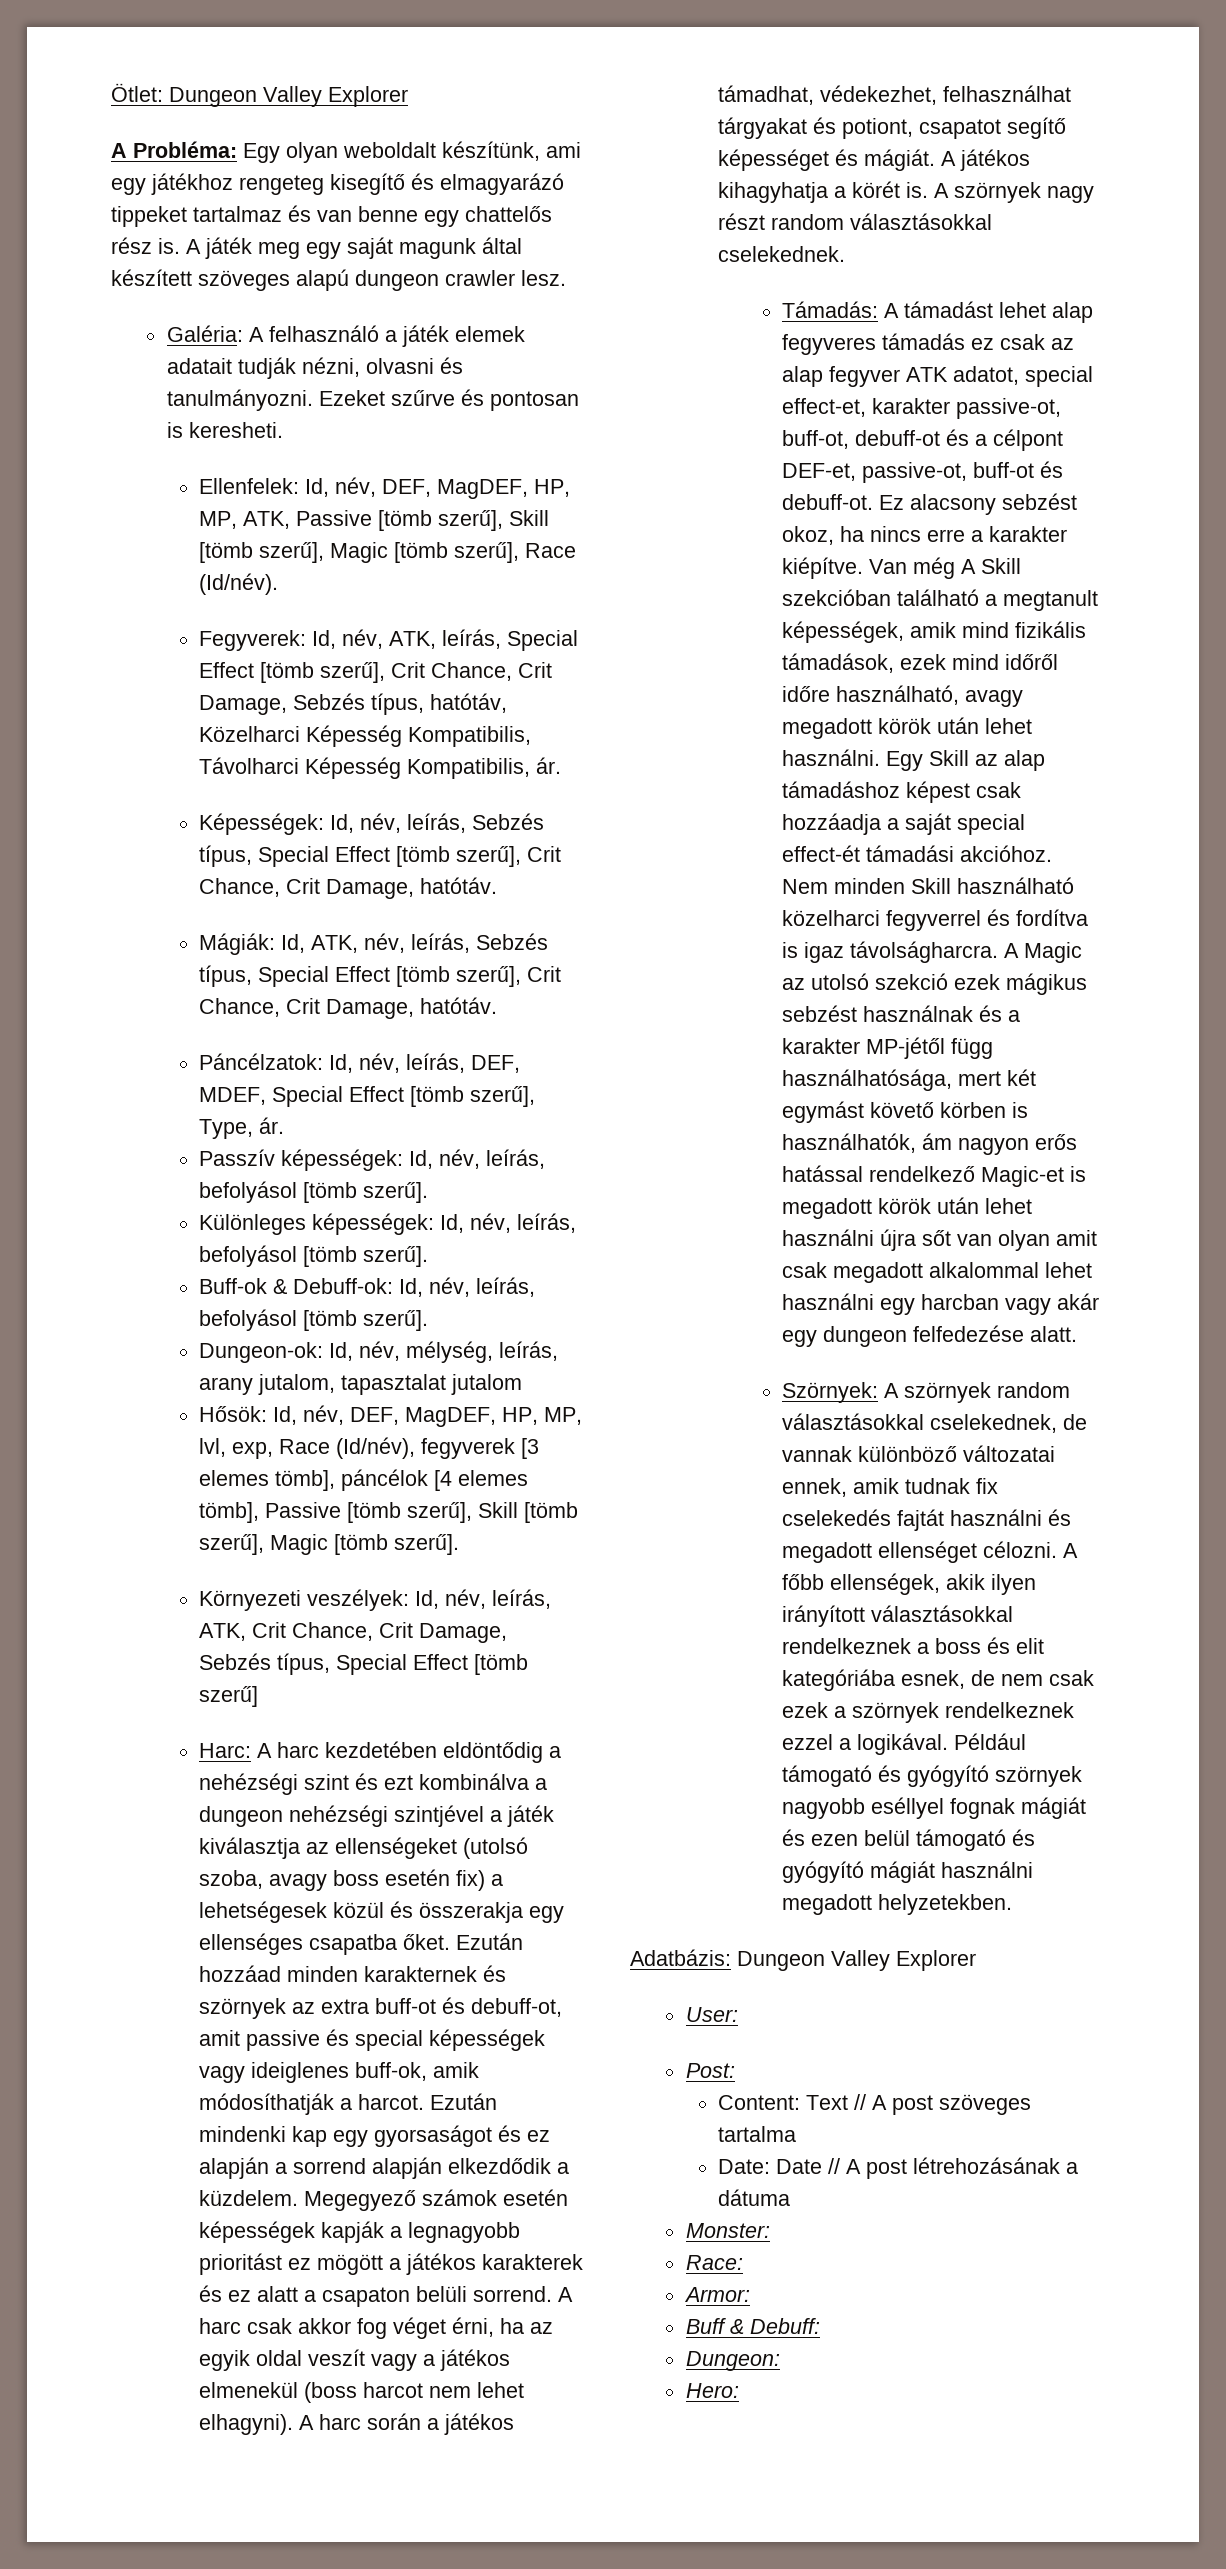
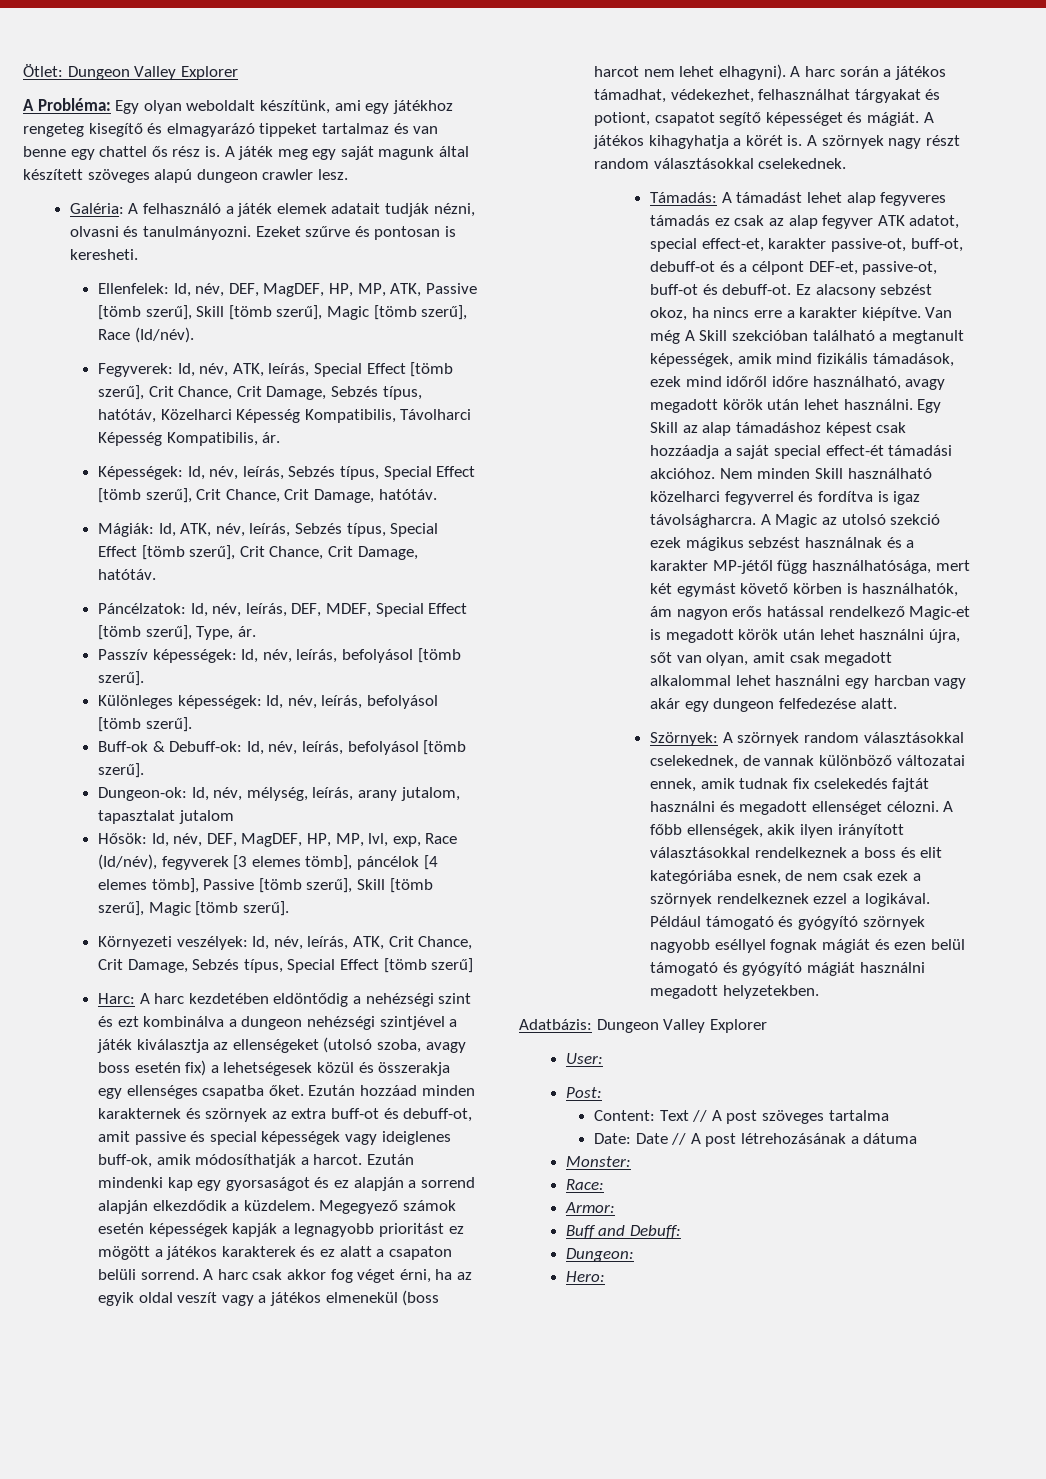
[465,206,552,222] chattelős -> [99,146,168,157] chattel ős
[880,1229,917,1251] újra -> [928,629,960,643] újra,
[998,1230,1051,1251] olyan -> [706,652,749,666] olyan,
[729,2319,744,2334] & -> [598,1225,626,1236] and

